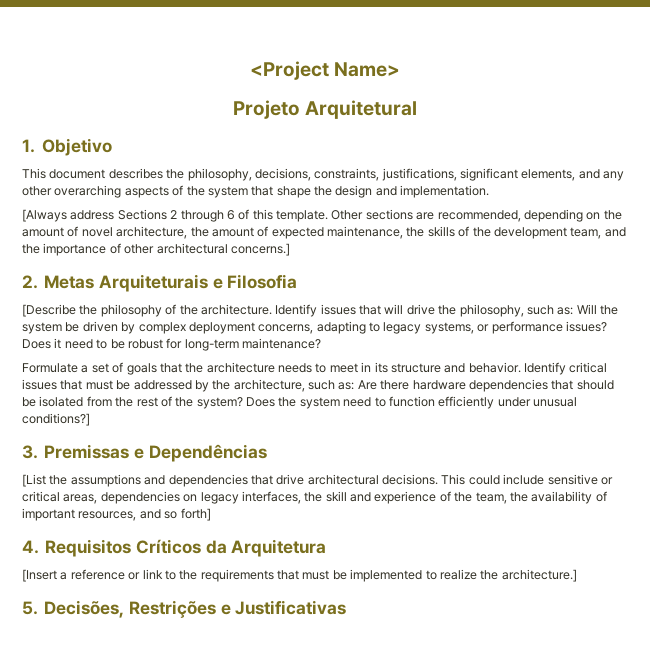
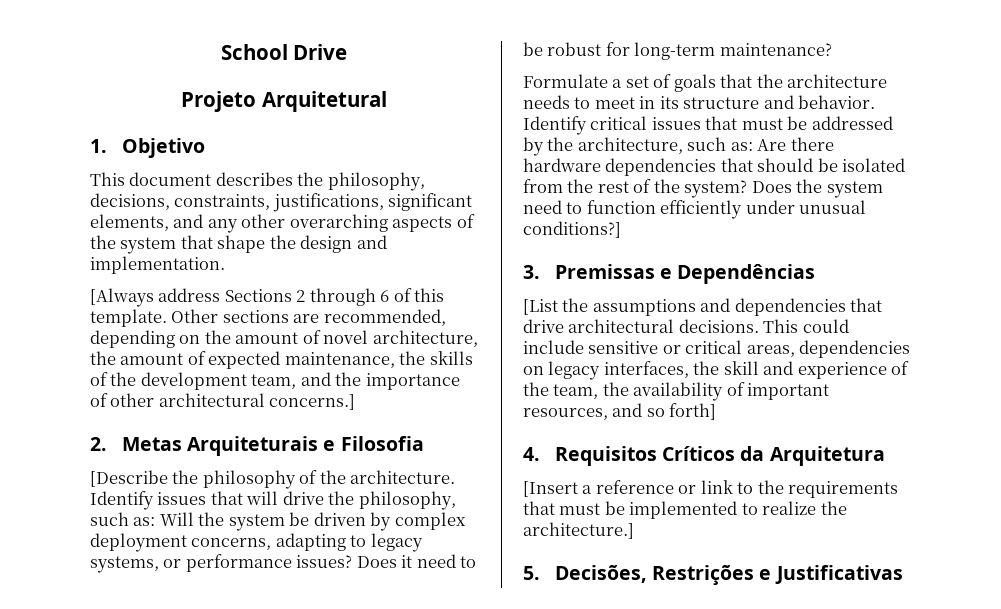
[249,61,401,80] <Project Name> -> [220,44,348,60] School Drive

